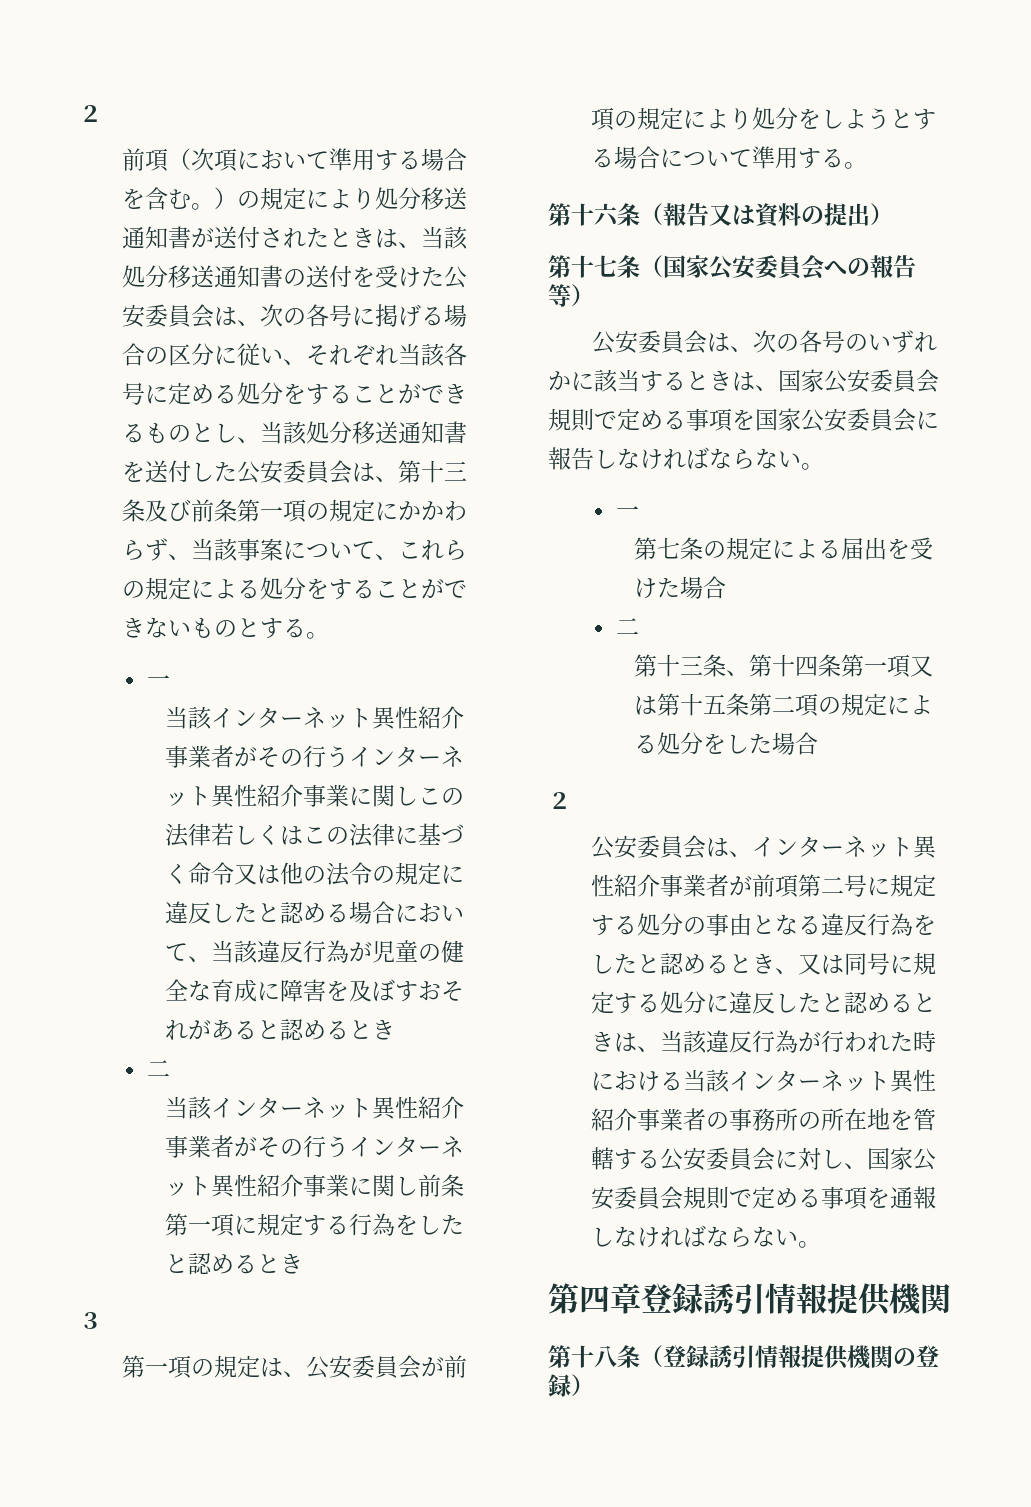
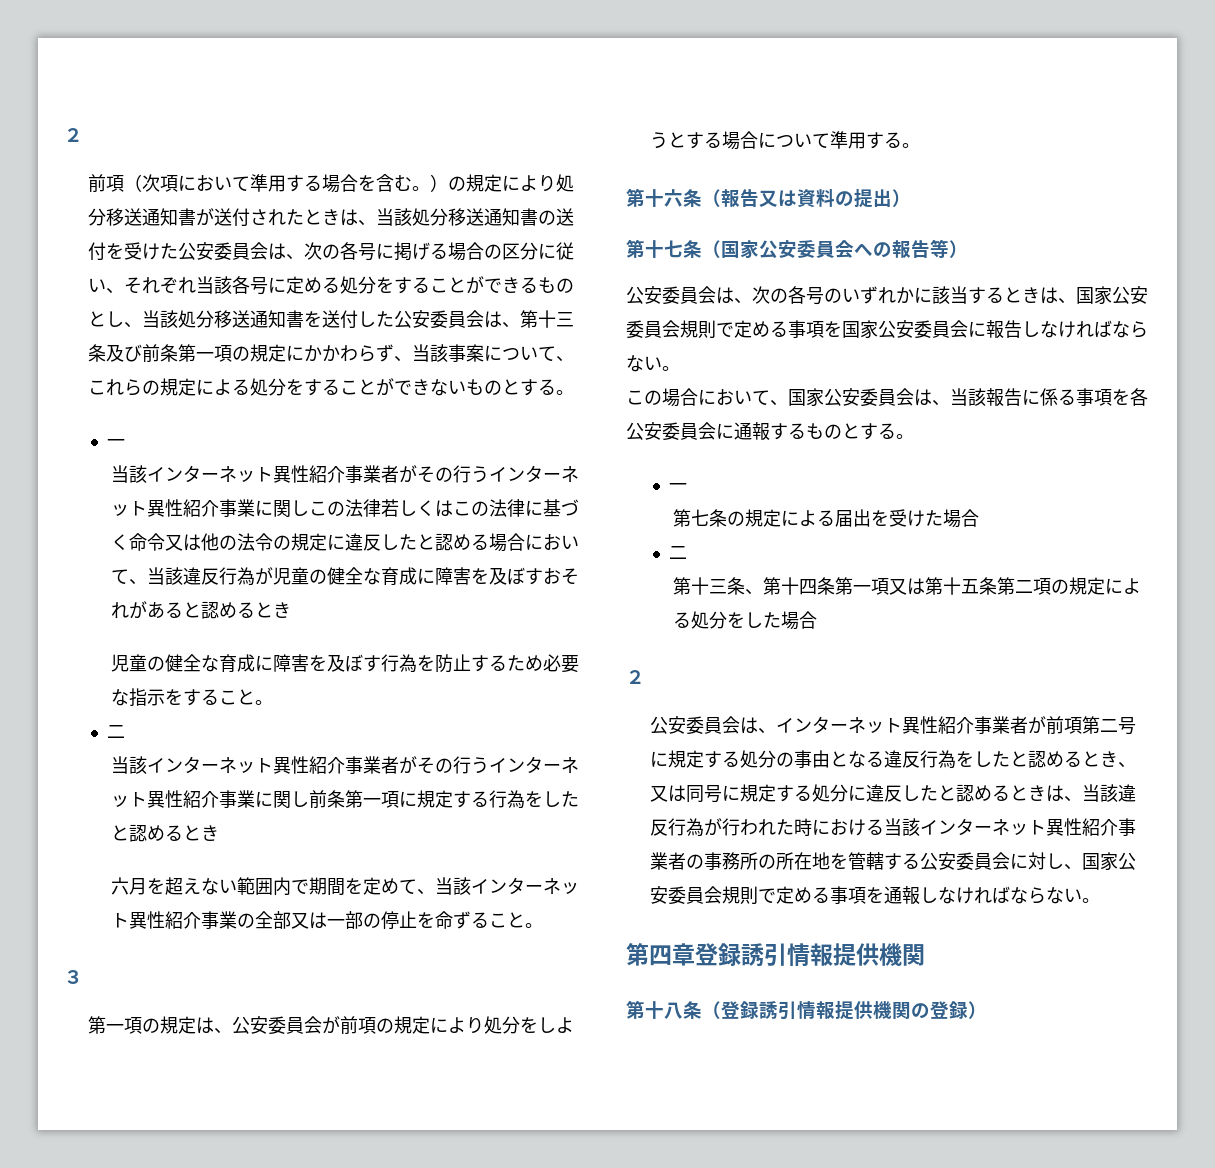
(395, 1029) none -> [111,654,580,673] [111,688,274,707] // 児童の健全な育成に障害を及ぼす行為を防止するため必要な指示をすること。
(303, 1263) none -> [111,877,580,896] [111,911,544,929] // 六月を超えない範囲内で期間を定めて、当該インターネット異性紹介事業の全部又は一部の停止を命ずること。
(824, 466) none -> [626,388,1148,407] [626,422,914,440] // この場合において、国家公安委員会は、当該報告に係る事項を各公安委員会に通報するものとする。

